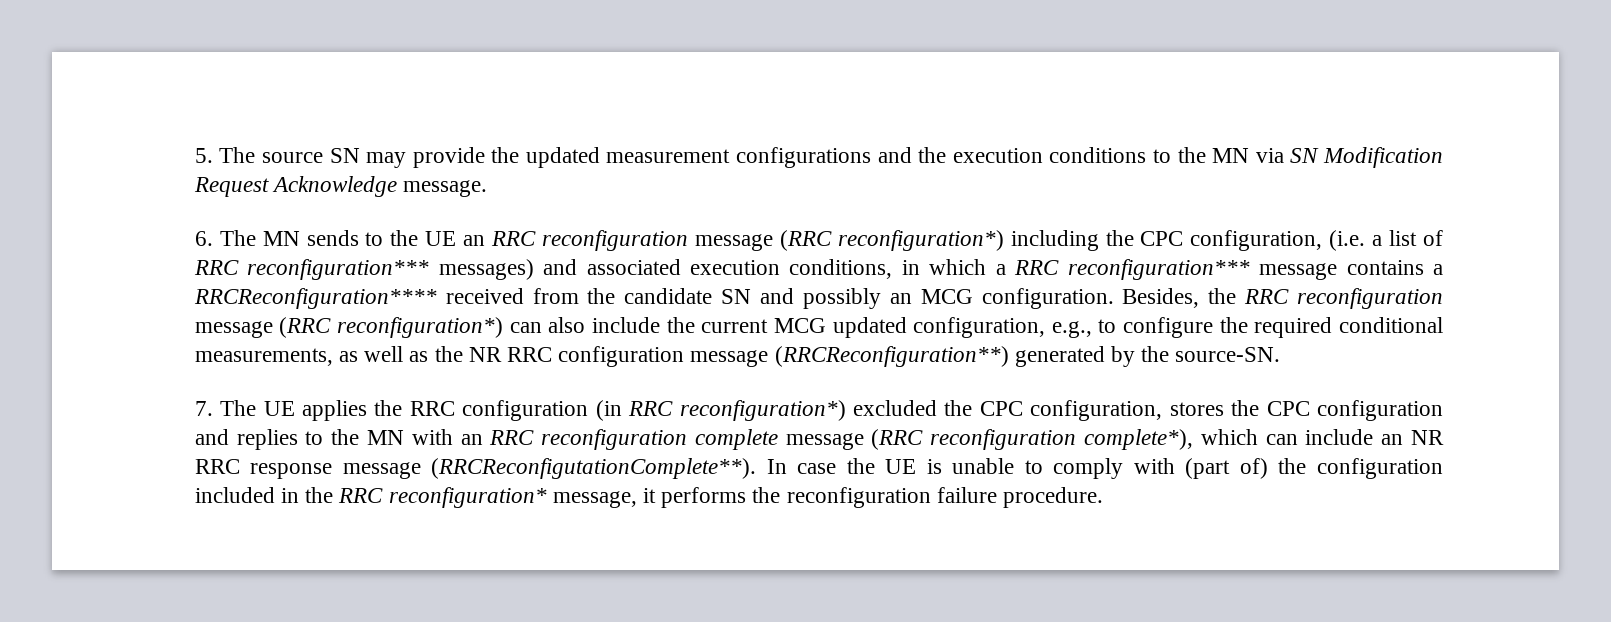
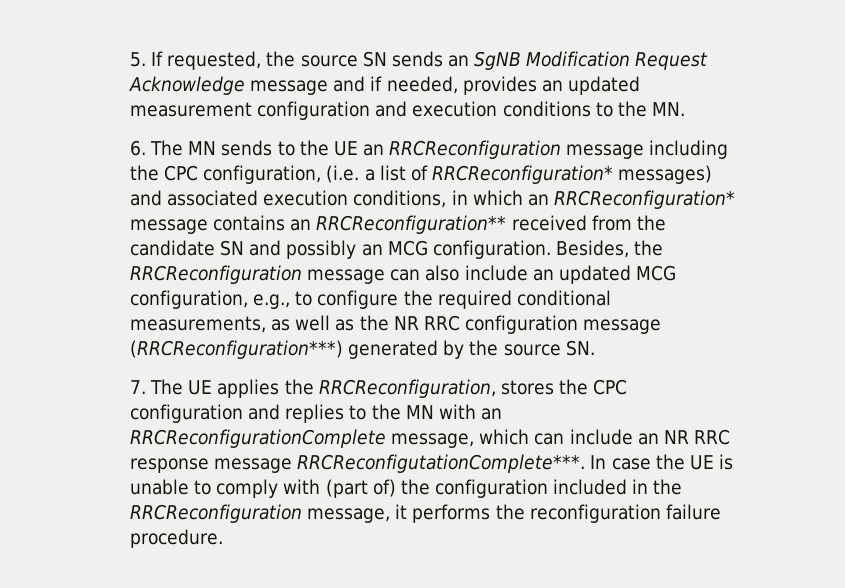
[219,147,1444,168] [193,176,488,197] The source SN may provide the updated measurement configurations and the execution conditions to the MN via SN Modification Request Acknowledge message. -> [151,51,709,70] [128,76,640,95] [129,101,685,120] If requested, the source SN sends an SgNB Modification Request Acknowledge message and if needed, provides an updated measurement configuration and execution conditions to the MN.
[491,230,1004,251] RRC reconfiguration message (RRC reconfiguration*) -> [389,140,645,159] RRCReconfiguration message
[193,259,430,280] RRC reconfiguration*** -> [431,165,613,184] RRCReconfiguration*
[995,259,1444,280] [193,288,437,309] a RRC reconfiguration*** message contains a RRCReconfiguration**** -> [527,190,735,209] [129,215,507,234] an RRCReconfiguration* message contains an RRCReconfiguration**
[1244,288,1444,309] [194,317,907,338] RRC reconfiguration message (RRC reconfiguration*) can also include the current MCG updated -> [129,265,676,284] RRCReconfiguration message can also include an updated MCG
[774,346,1009,367] (RRCReconfiguration**) -> [129,340,343,359] (RRCReconfiguration***)
[1175,347,1281,362] source-SN. -> [503,340,595,356] source SN.
[409,400,1163,421] RRC configuration (in RRC reconfiguration*) excluded the CPC configuration, -> [318,379,496,398] RRCReconfiguration,
[489,429,1194,450] RRC reconfiguration complete message (RRC reconfiguration complete*), -> [129,429,475,448] RRCReconfigurationComplete message,
[431,458,757,479] (RRCReconfigutationComplete**). -> [297,454,586,473] RRCReconfigutationComplete***.
[338,487,547,508] RRC reconfiguration* -> [129,504,302,523] RRCReconfiguration

